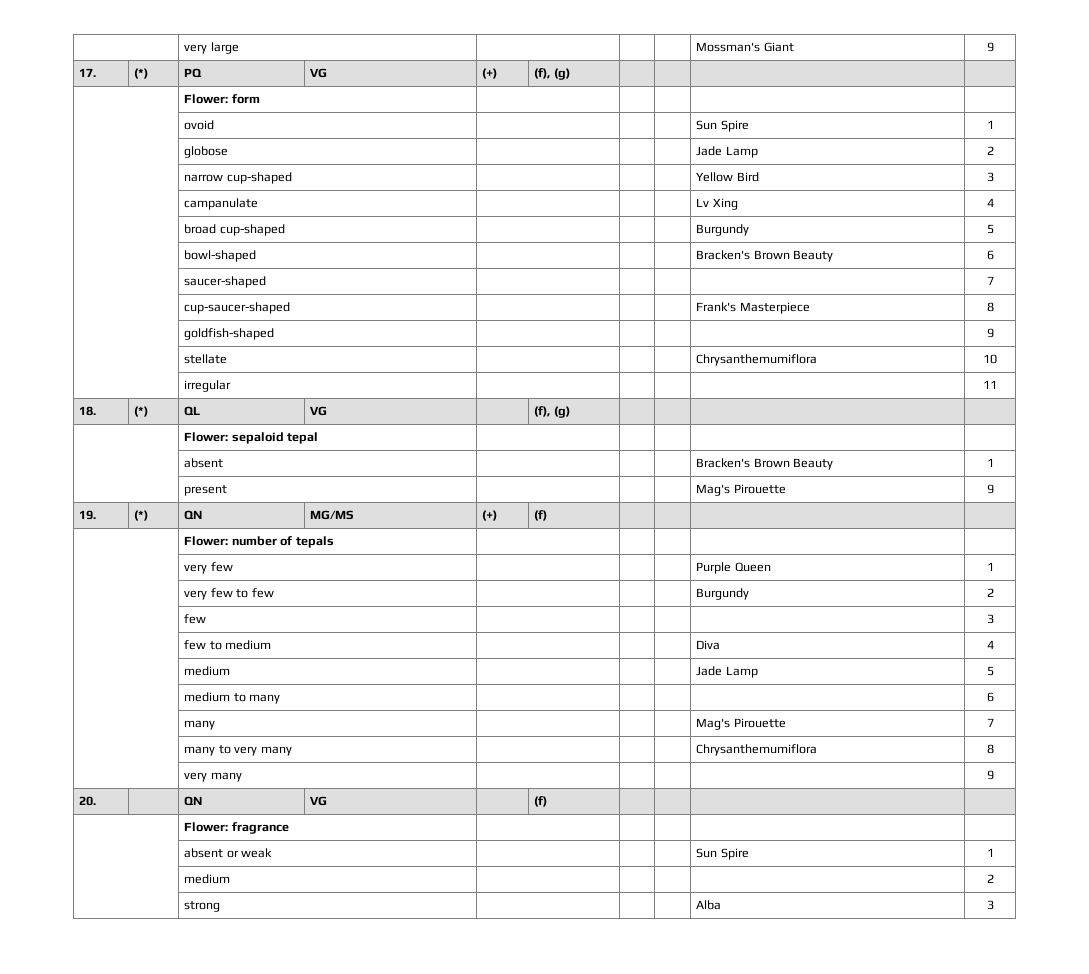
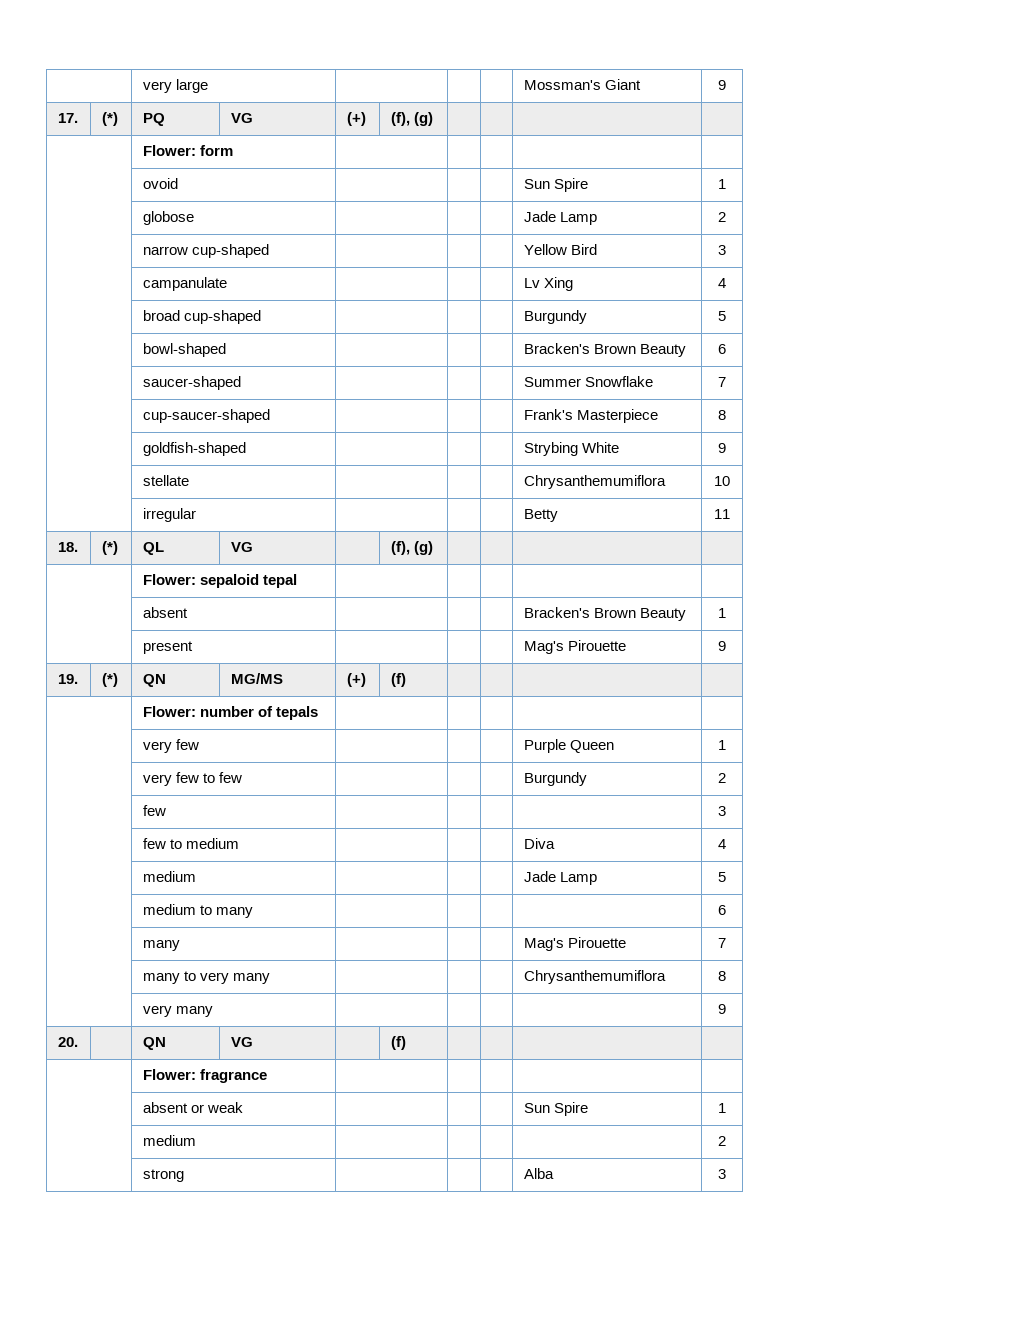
(267, 282) none -> [523,376,654,387] Summer Snowflake
(275, 334) none -> [523,442,620,456] Strybing White
(232, 386) none -> [523,509,558,522] Betty

